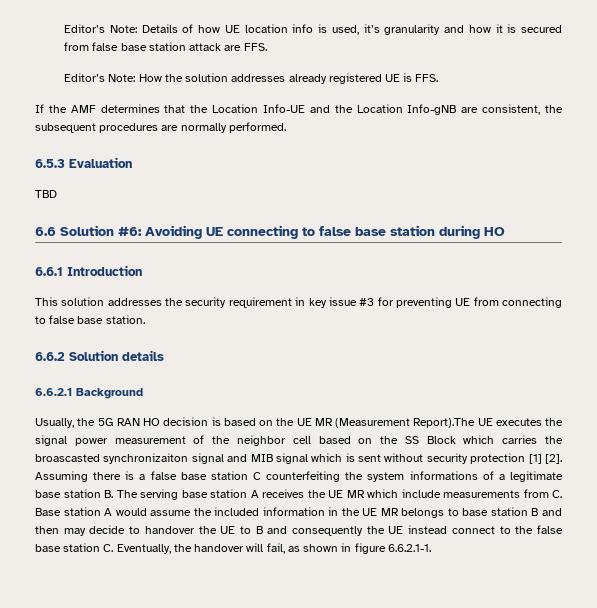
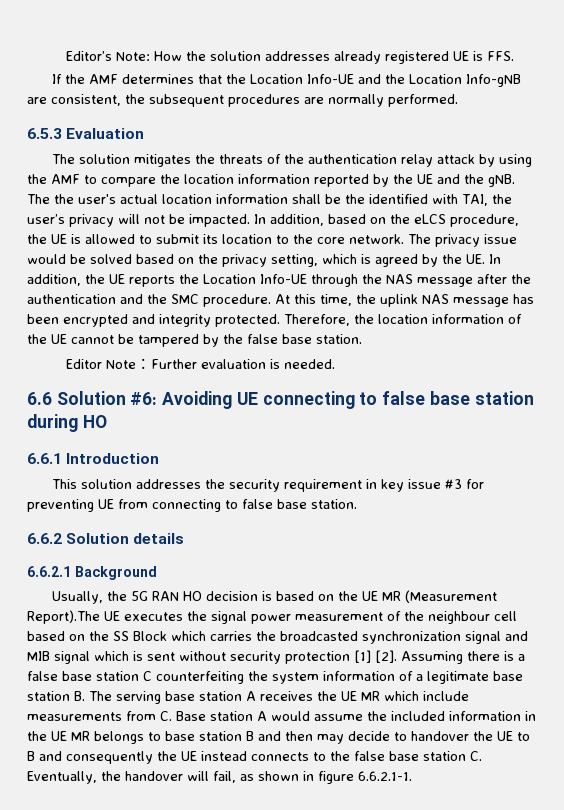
[64,24,563,35] [64,42,267,51] [64,73,136,82] Editor’s Note: Details of how UE location info is used, it’s granularity and how it is secured from false base station attack are FFS. // Editor’s Note: -> [66,51,151,61] Editor’s Note:
[35,190,57,198] TBD -> [52,154,533,167] [27,174,515,187] [27,194,512,206] [27,214,519,227] [27,234,517,247] [27,254,501,267] [27,274,531,287] [27,294,534,307] [27,314,522,327] [27,334,362,347] [66,358,336,369] The solution mitigates the threats of the authentication relay attack by using the AMF to compare the location information reported by the UE and the gNB. The the user's actual location information shall be the identified with TAI, the user’s privacy will not be impacted. In addition, based on the eLCS procedure, the UE is allowed to submit its location to the core network. The privacy issue would be solved based on the privacy setting, which is agreed by the UE. In addition, the UE reports the Location Info-UE through the NAS message after the authentication and the SMC procedure. At this time, the uplink NAS message has been encrypted and integrity protected. Therefore, the location information of the UE cannot be tampered by the false base station. // Editor Note：Further evaluation is needed.
[236,435,286,446] neighbor -> [428,611,490,624] neighbour
[35,453,189,464] broascasted synchronizaiton -> [280,631,461,644] broadcasted synchronization
[409,471,478,480] informations -> [323,671,395,681] information
[451,526,495,534] connect -> [251,752,309,761] connects

